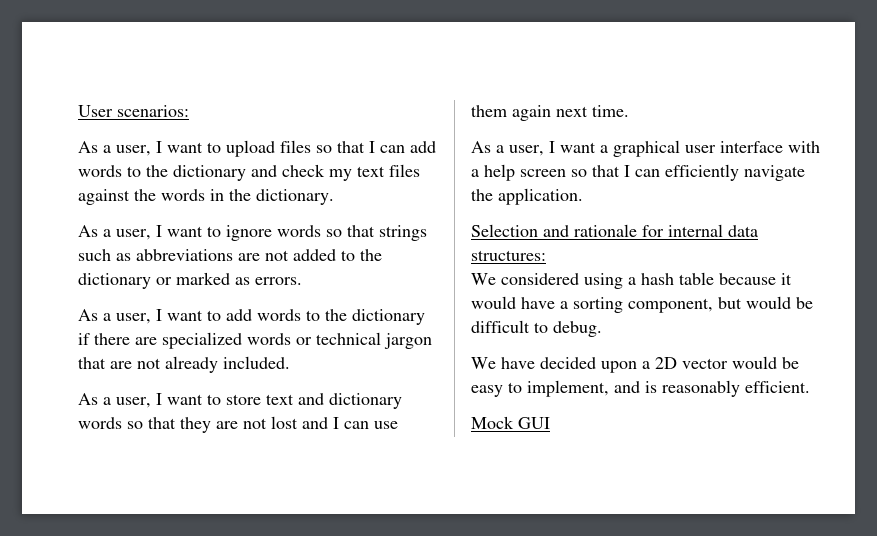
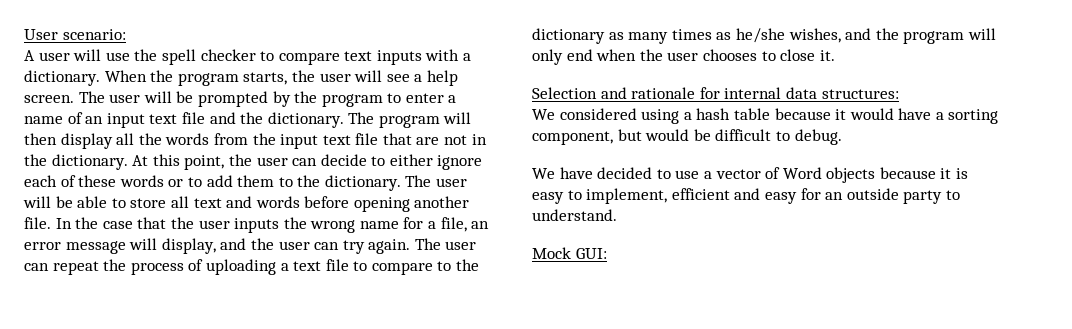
[117,105,189,117] [78,140,436,157] [78,164,420,181] [78,189,334,205] [78,225,427,241] [78,249,382,261] [78,272,302,289] [78,309,425,325] [78,332,432,349] [78,356,290,373] [78,393,402,409] [78,416,398,433] [471,105,629,121] [471,140,820,157] [471,164,805,181] [471,188,583,205] scenarios: // As a user, I want to upload files so that I can add words to the dictionary and check my text files against the words in the dictionary. // As a user, I want to ignore words so that strings such as abbreviations are not added to the dictionary or marked as errors. // As a user, I want to add words to the dictionary if there are specialized words or technical jargon that are not already included. // As a user, I want to store text and dictionary words so that they are not lost and I can use them again next time. // As a user, I want a graphical user interface with a help screen so that I can efficiently navigate the application. -> [62,29,126,40] [24,49,472,65] [24,70,458,86] [24,91,457,107] [24,112,472,128] [24,133,487,149] [24,154,483,170] [24,175,468,191] [23,196,470,212] [24,217,490,233] [24,238,477,254] [24,259,480,275] [532,28,996,44] [532,49,835,65] scenario: // A user will use the spell checker to compare text inputs with a dictionary. When the program starts, the user will see a help screen. The user will be prompted by the program to enter a name of an input text file and the dictionary. The program will then display all the words from the input text file that are not in the dictionary. At this point, the user can decide to either ignore each of these words or to add them to the dictionary. The user will be able to store all text and words before opening another file. In the case that the user inputs the wrong name for a file, an error message will display, and the user can try again. The user can repeat the process of uploading a text file to compare to the dictionary as many times as he/she wishes, and the program will only end when the user chooses to close it.
[601,356,799,373] [471,380,810,397] upon a 2D vector would be easy to implement, and is reasonably efficient. -> [656,167,969,183] [532,188,960,204] [532,209,617,221] to use a vector of Word objects because it is easy to implement, efficient and easy for an outside party to understand.
[518,417,550,429] GUI -> [575,248,607,259] GUI:

